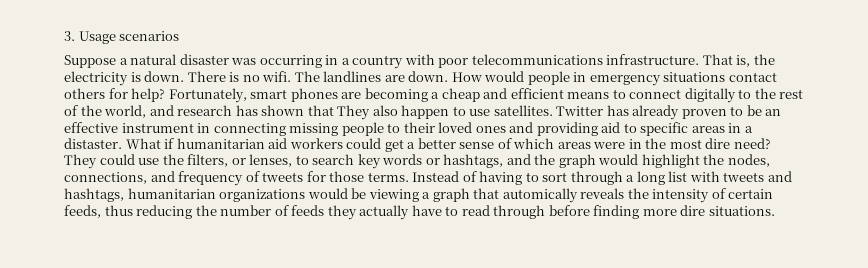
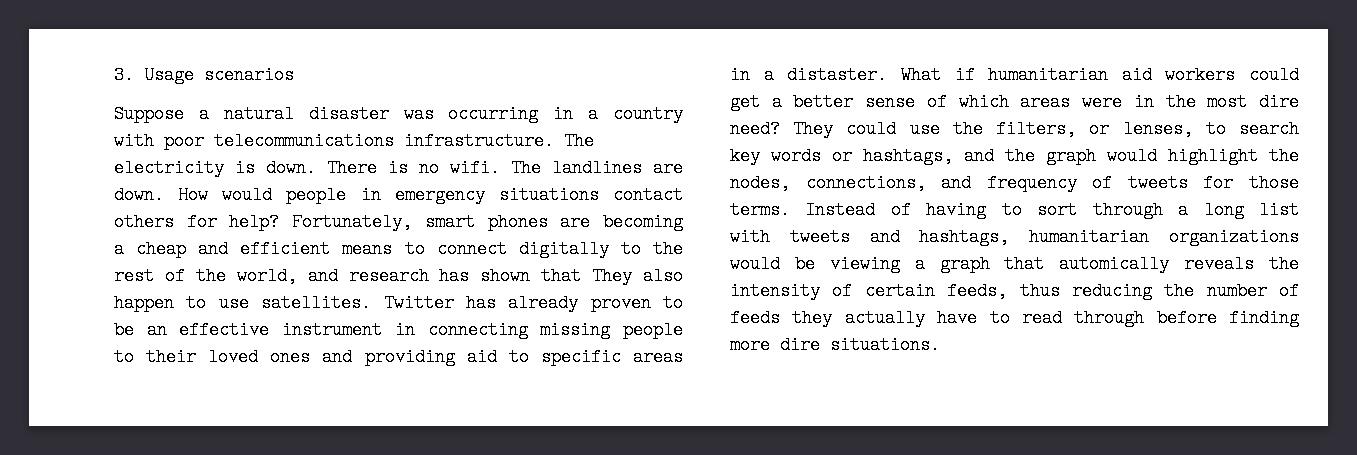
[702,54,775,67] That is, the -> [564,132,594,150] The

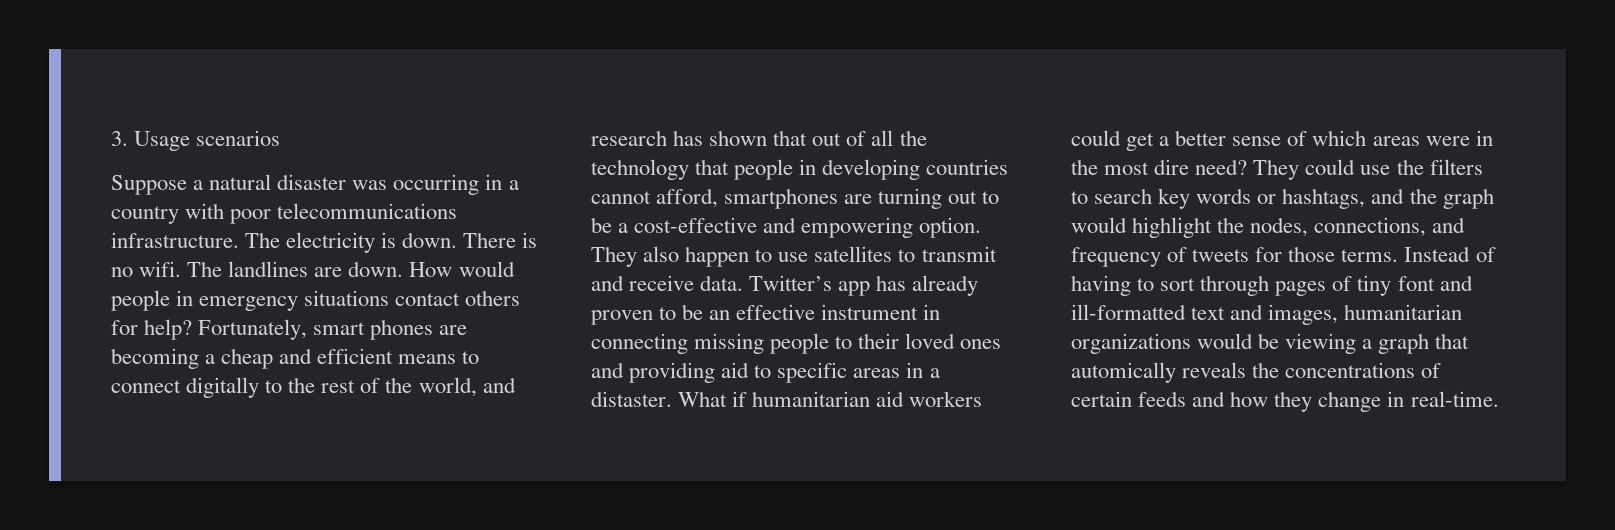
(582, 276) none -> [812,130,927,146] [591,159,1009,180] [591,188,1000,209] [591,217,982,238] out of all the technology that people in developing countries cannot afford, smartphones are turning out to be a cost-effective and empowering option.
[261,294,454,312] satellites. Twitter -> [814,246,997,262] [591,275,871,296] satellites to transmit and receive data. Twitter’s app
[996,120,1193,138] filters, or lenses, -> [1429,159,1483,175] filters
[1178,201,1299,219] [730,228,1010,246] a long list with tweets and hashtags, -> [1275,275,1473,296] [1071,304,1339,325] pages of tiny font and ill-formatted text and images,
[730,282,820,300] intensity -> [1285,362,1416,378] concentrations
[947,282,1299,300] [730,309,1299,327] [730,336,940,354] feeds, thus reducing the number of feeds they actually have to read through before finding more dire situations. -> [1138,391,1499,412] feeds and how they change in real-time.

